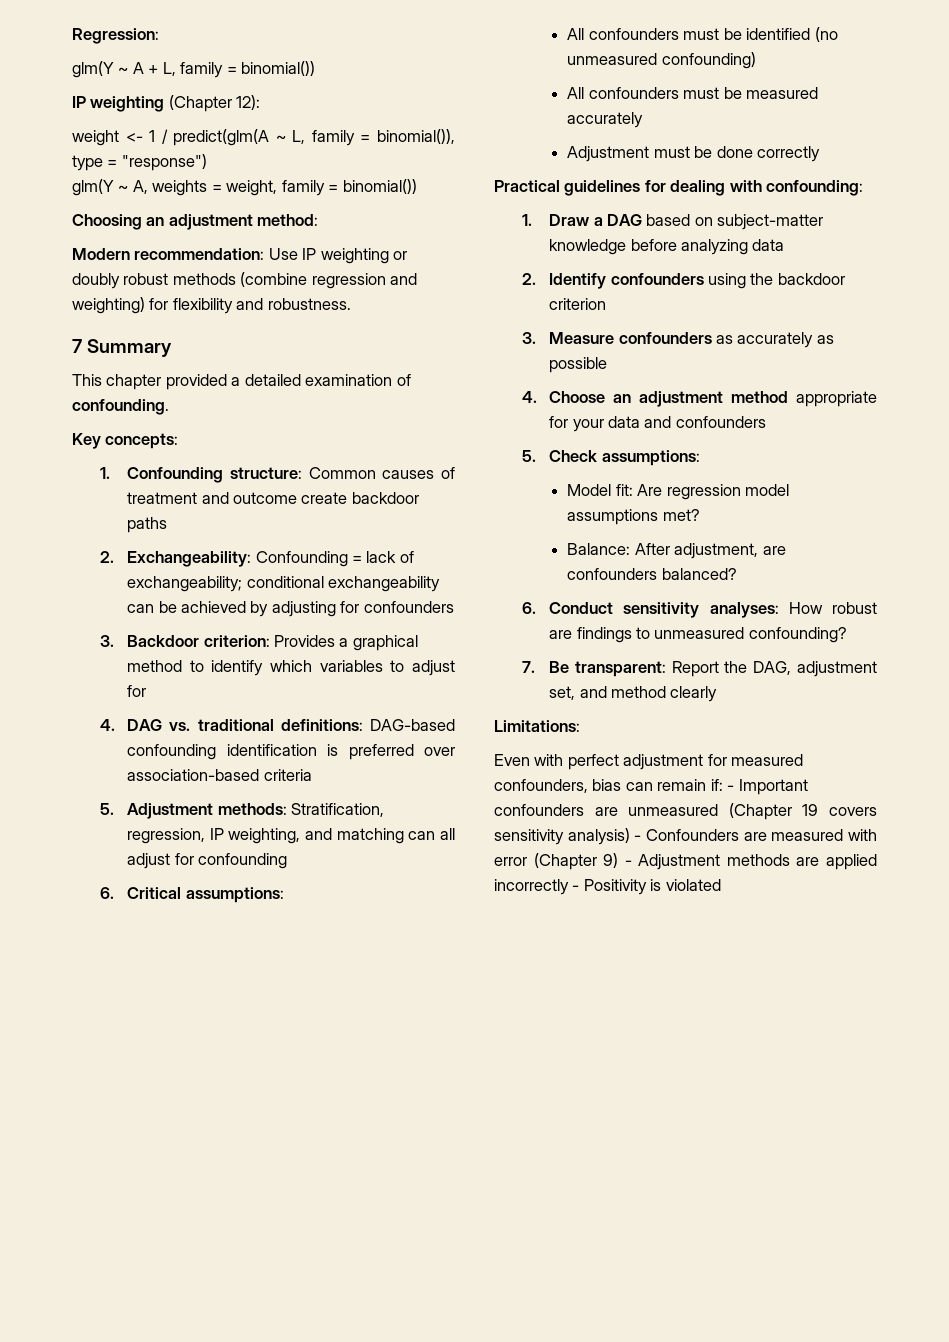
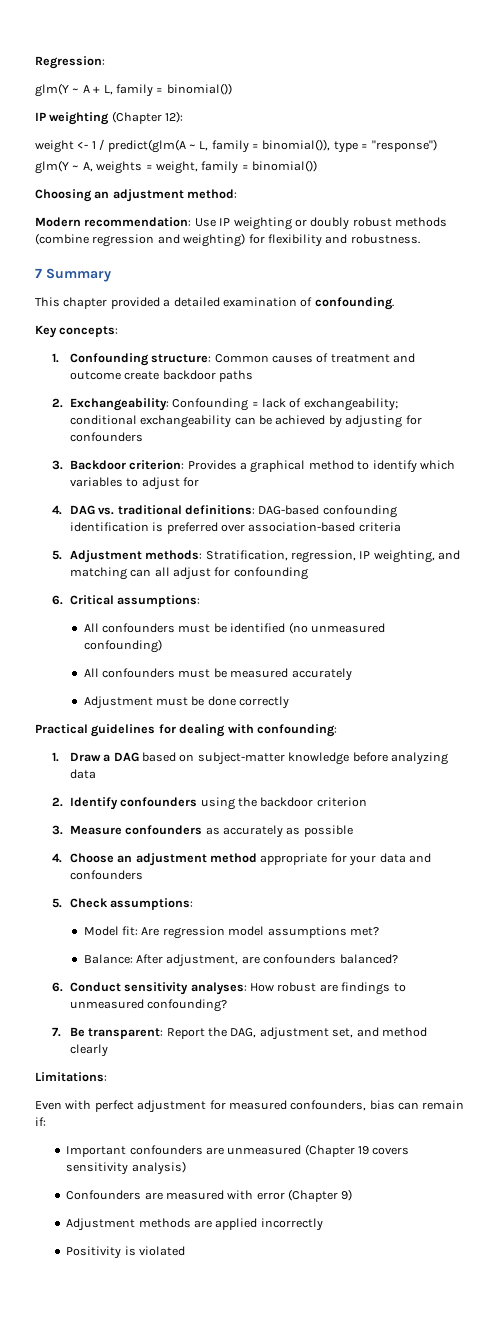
[727,785,735,791] - -> (46, 1121) //
[634,835,642,841] - -> (186, 1168) //
[624,860,632,866] - -> (353, 1195) //
[572,885,580,891] - -> (323, 1224) //

